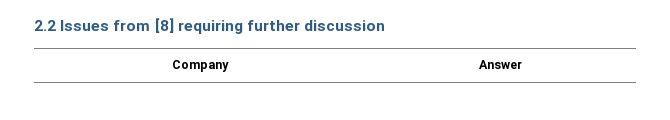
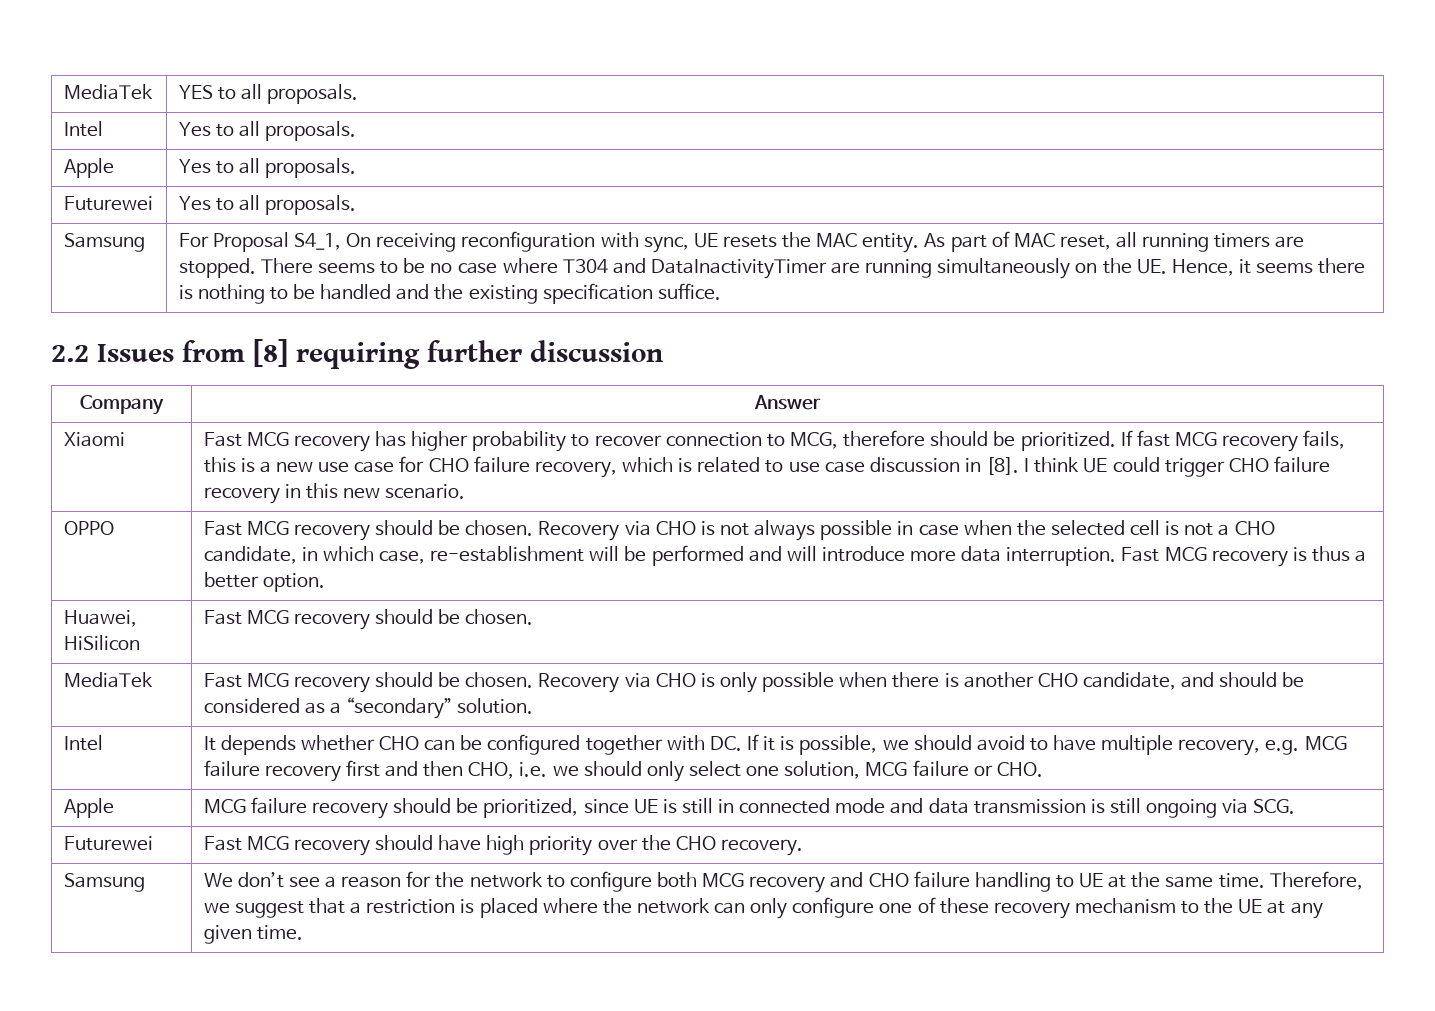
(34, 25) none -> [63,84,153,100] [178,84,359,104] [63,121,103,137] [178,121,357,141] [63,158,114,178] [178,158,357,178] [63,196,153,211] [178,195,357,215] [63,233,145,252] [178,231,1305,253] [178,258,1366,279] [178,283,721,304] MediaTek | YES to all proposals. // Intel | Yes to all proposals. // Apple | Yes to all proposals. // Futurewei | Yes to all proposals. // Samsung | For Proposal S4_1, On receiving reconfiguration with sync, UE resets the MAC entity. As part of MAC reset, all running timers are stopped. There seems to be no case where T304 and DataInactivityTimer are running simultaneously on the UE. Hence, it seems there is nothing to be handled and the existing specification suffice. //
(522, 64) none -> [63,432,125,447] [203,430,1346,452] [203,456,1330,478] [203,483,466,504] [63,521,114,535] [203,520,1275,541] [203,545,1367,567] [203,572,325,592] [63,610,137,627] [63,635,140,651] [203,609,534,630] [63,672,153,688] [203,672,1305,693] [203,697,534,719] [63,735,103,751] [203,734,1347,756] [203,760,1043,782] [63,798,114,818] [203,797,1296,819] [63,836,153,851] [203,835,804,856] [63,873,145,892] [203,871,1363,893] [203,897,1323,919] [203,925,303,944] // Xiaomi | Fast MCG recovery has higher probability to recover connection to MCG, therefore should be prioritized. If fast MCG recovery fails, this is a new use case for CHO failure recovery, which is related to use case discussion in [8]. I think UE could trigger CHO failure recovery in this new scenario. // OPPO | Fast MCG recovery should be chosen. Recovery via CHO is not always possible in case when the selected cell is not a CHO candidate, in which case, re-establishment will be performed and will introduce more data interruption. Fast MCG recovery is thus a better option. // Huawei, HiSilicon | Fast MCG recovery should be chosen. // MediaTek | Fast MCG recovery should be chosen. Recovery via CHO is only possible when there is another CHO candidate, and should be considered as a “secondary” solution. // Intel | It depends whether CHO can be configured together with DC. If it is possible, we should avoid to have multiple recovery, e.g. MCG failure recovery first and then CHO, i.e. we should only select one solution, MCG failure or CHO. // Apple | MCG failure recovery should be prioritized, since UE is still in connected mode and data transmission is still ongoing via SCG. // Futurewei | Fast MCG recovery should have high priority over the CHO recovery. // Samsung | We don’t see a reason for the network to configure both MCG recovery and CHO failure handling to UE at the same time. Therefore, we suggest that a restriction is placed where the network can only configure one of these recovery mechanism to the UE at any given time.

